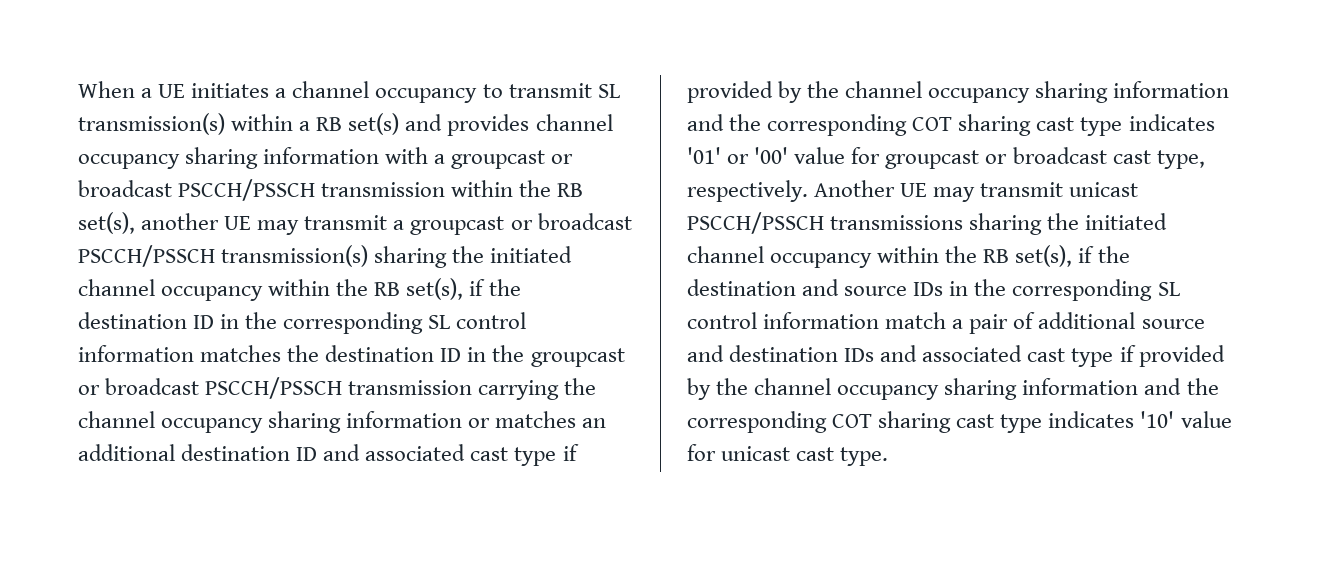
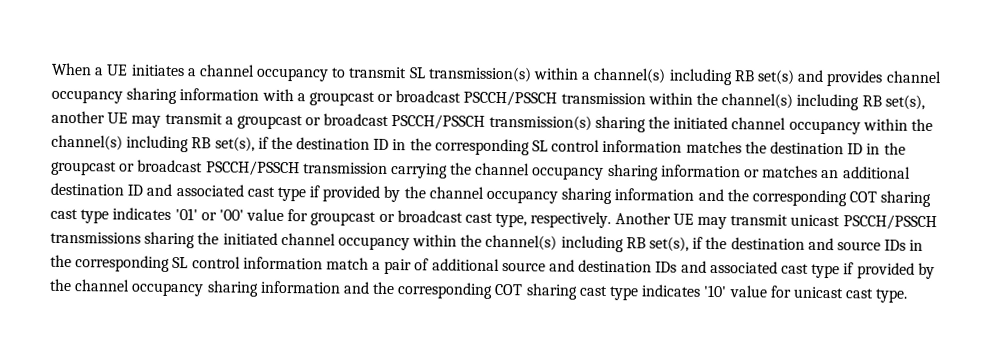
(311, 126) none -> [593,67,733,86] channel(s) including
(552, 188) none -> [721,93,860,111] channel(s) including
(369, 287) none -> [51,134,190,153] channel(s) including
(978, 254) none -> [485,234,624,253] channel(s) including

